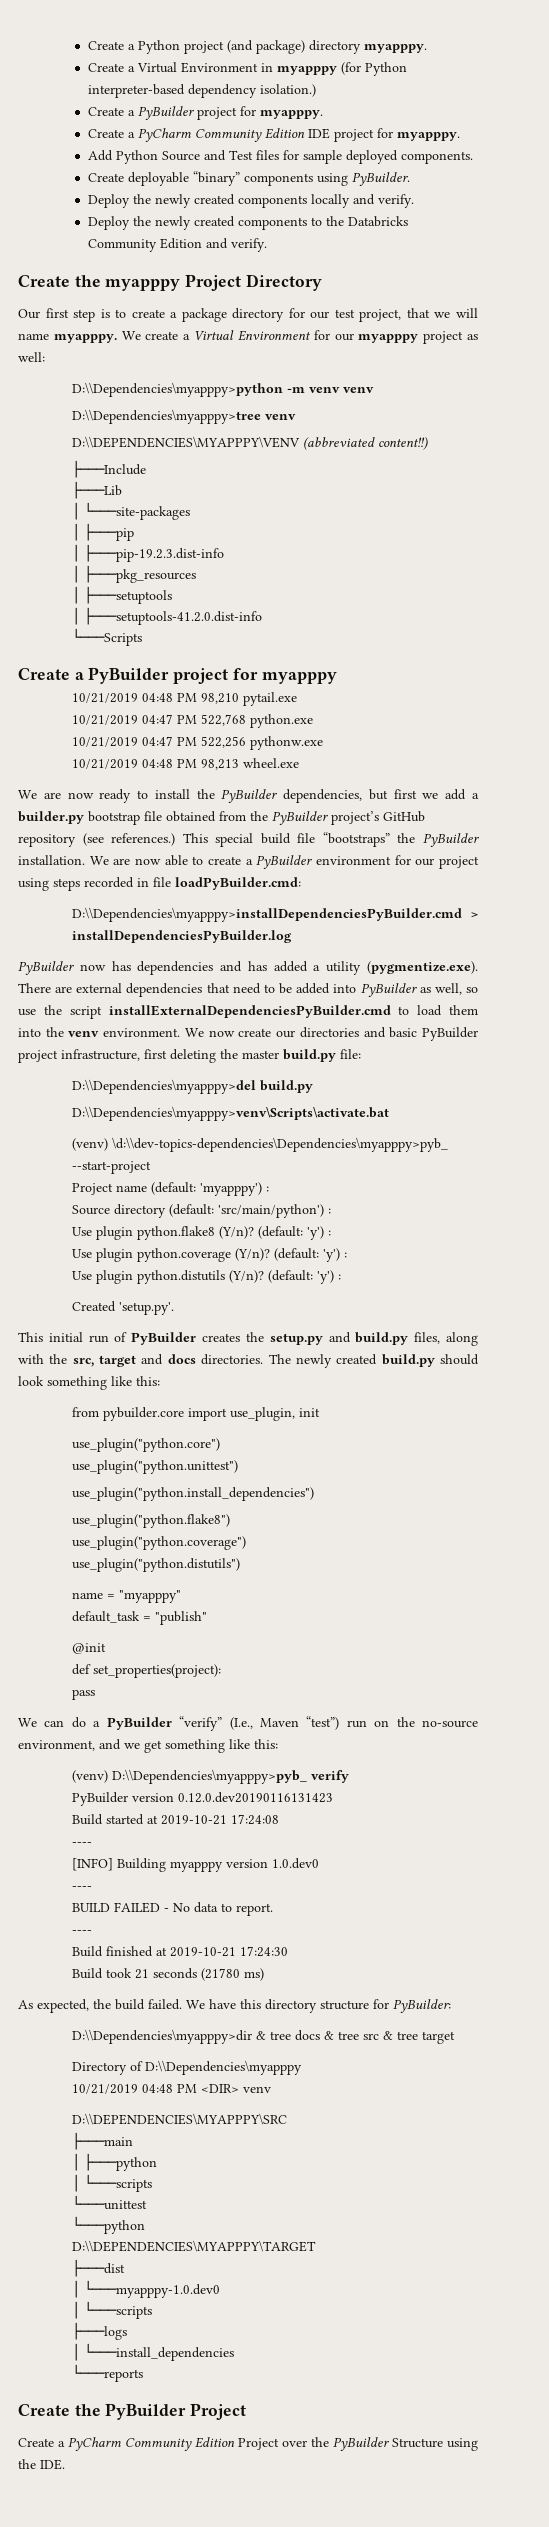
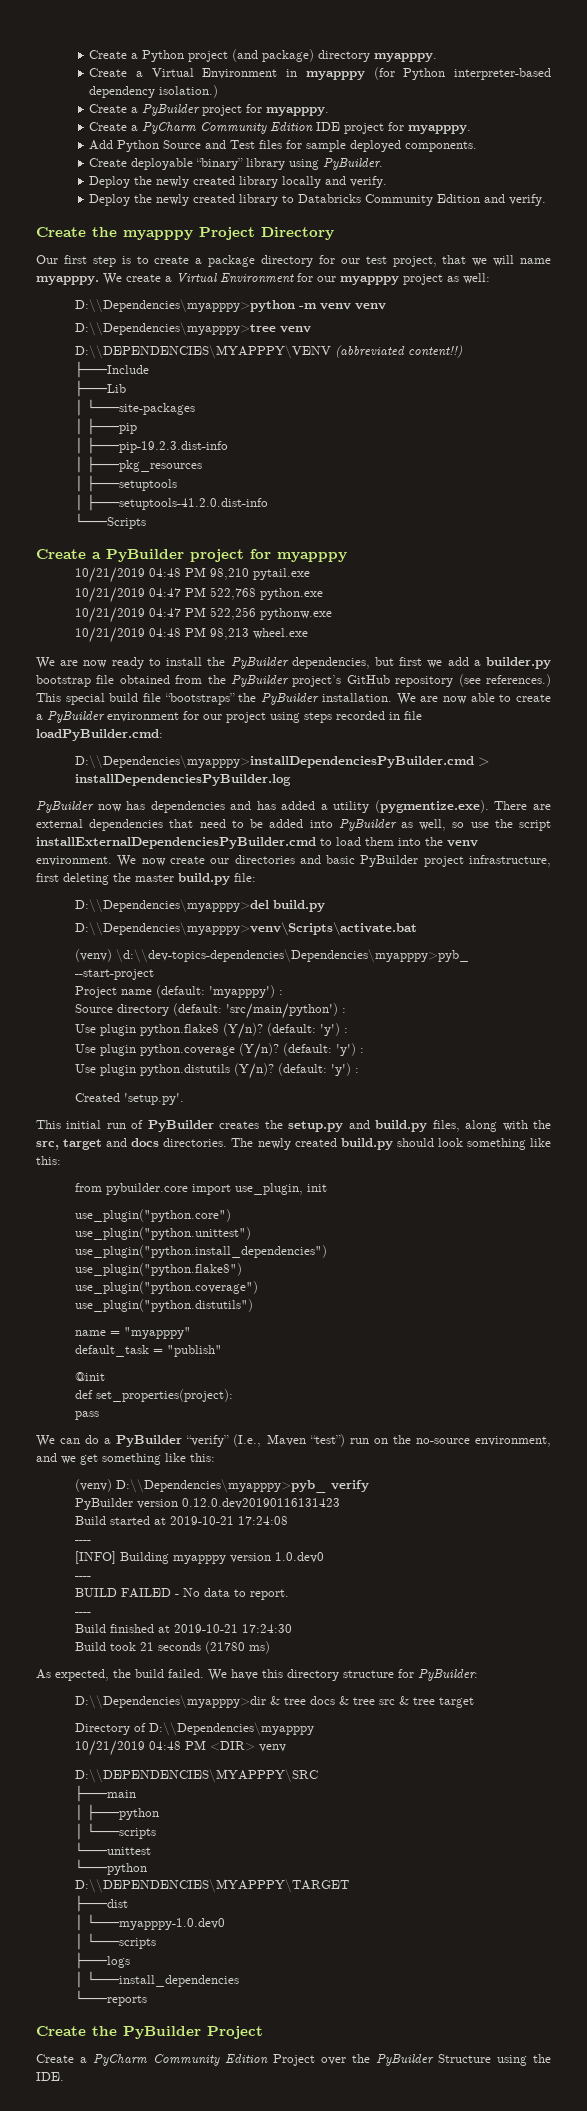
[243,173,313,186] components -> [246,158,286,170] library
[237,195,307,208] components -> [239,176,279,188] library
[237,216,344,230] components to the -> [239,194,295,206] library to

